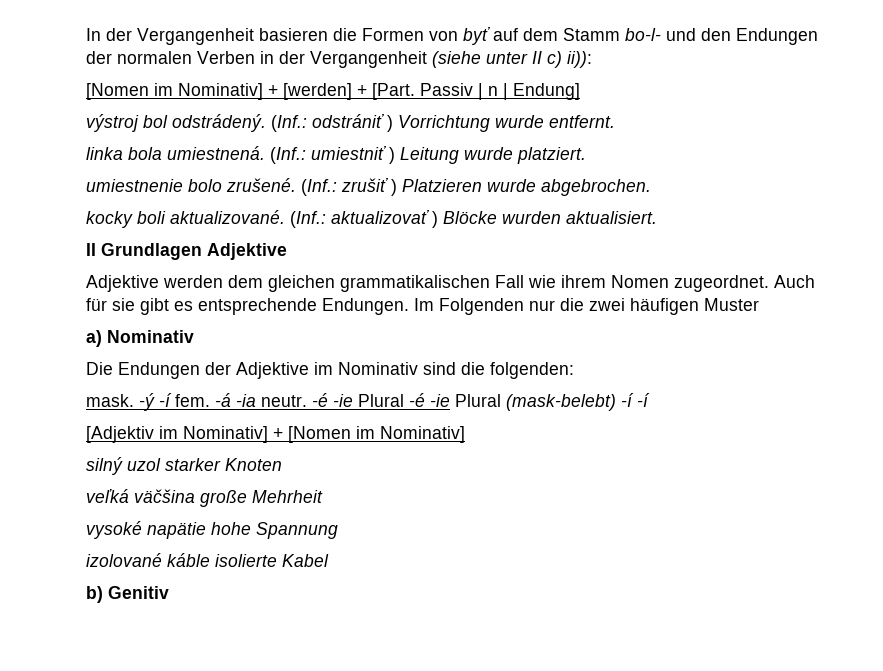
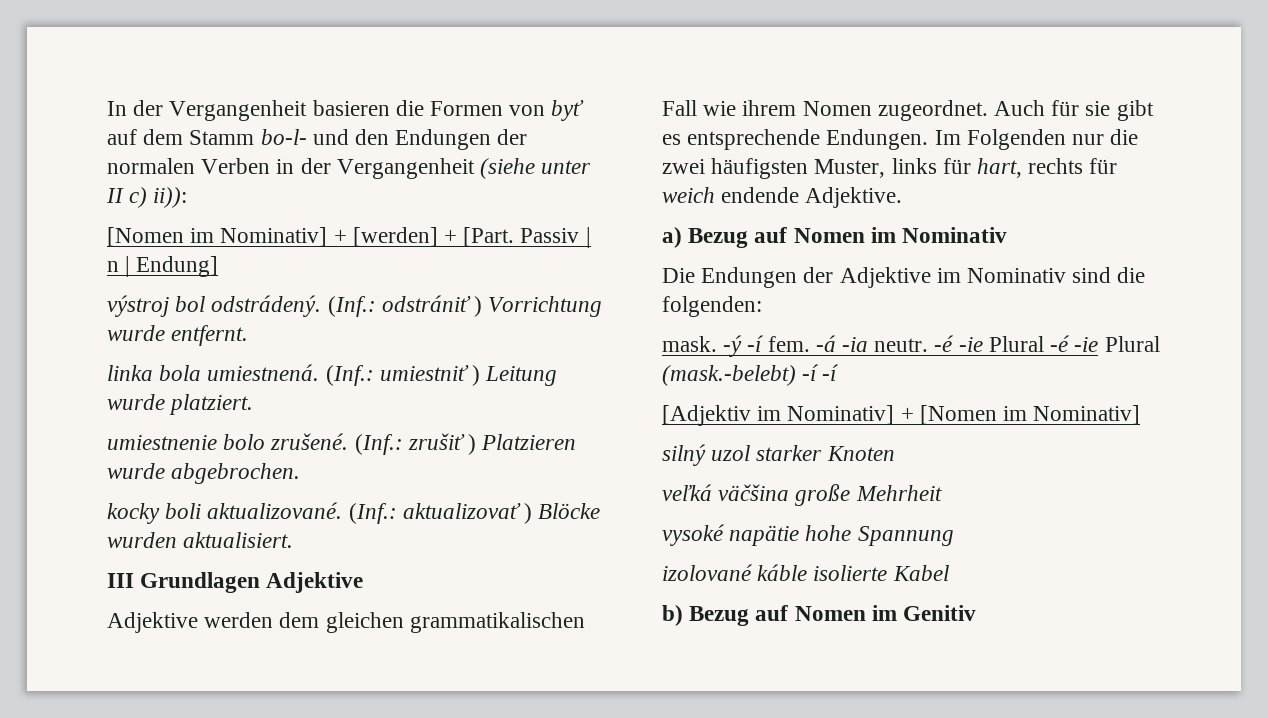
[86,243,96,256] II -> [107,573,134,588] III
[630,298,759,315] [86,330,102,347] häufigen Muster // a) -> [711,158,1118,179] [662,187,903,208] [662,227,896,248] häufigsten Muster, links für hart, rechts für weich endende Adjektive. // a) Bezug auf Nomen im
[506,394,616,411] (mask-belebt) -> [662,365,796,386] (mask.-belebt)
(103, 594) none -> [689,605,897,626] Bezug auf Nomen im

